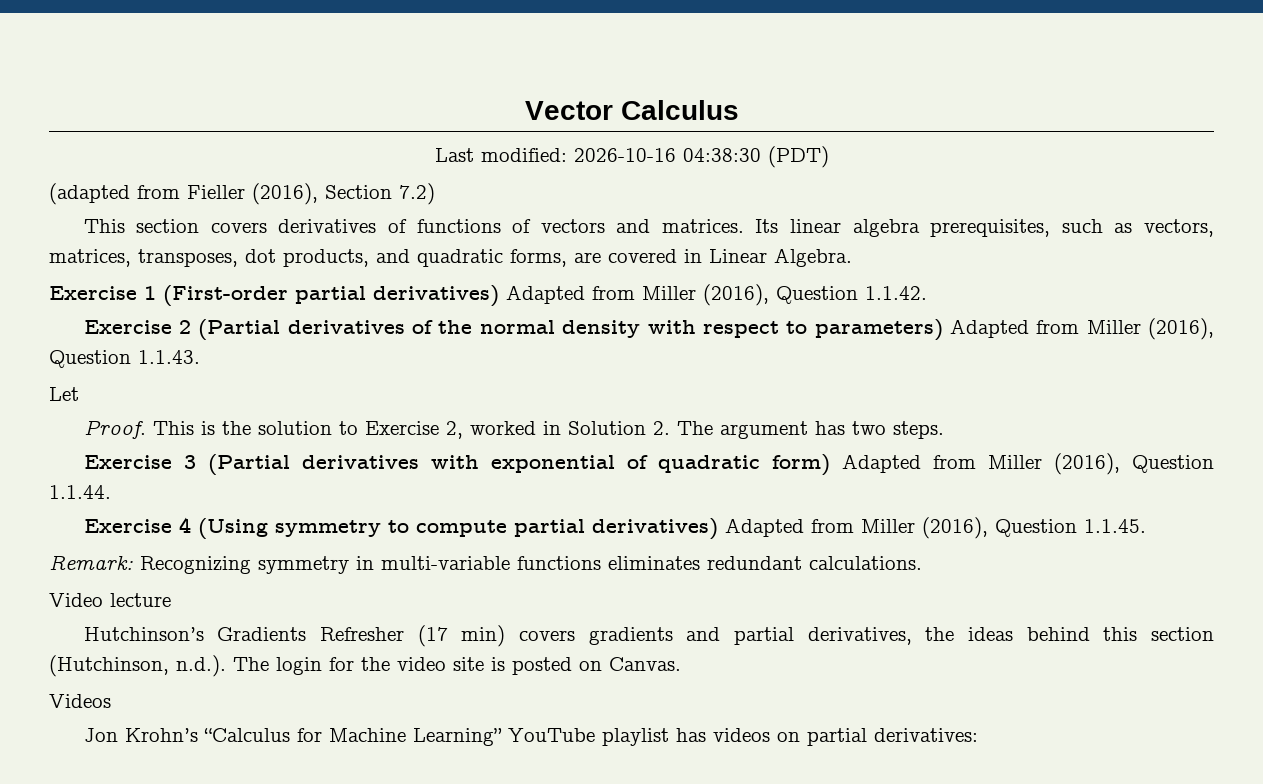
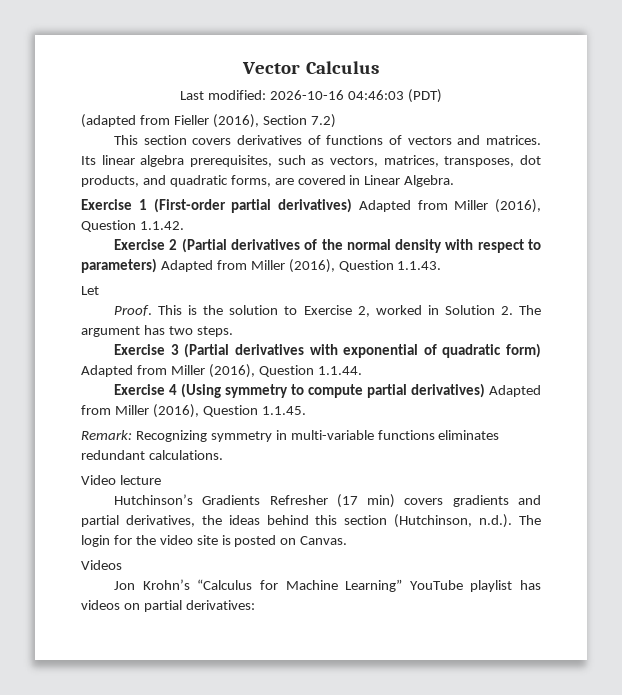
[682,148,761,162] 04:38:30 -> [347,90,404,100] 04:46:03

